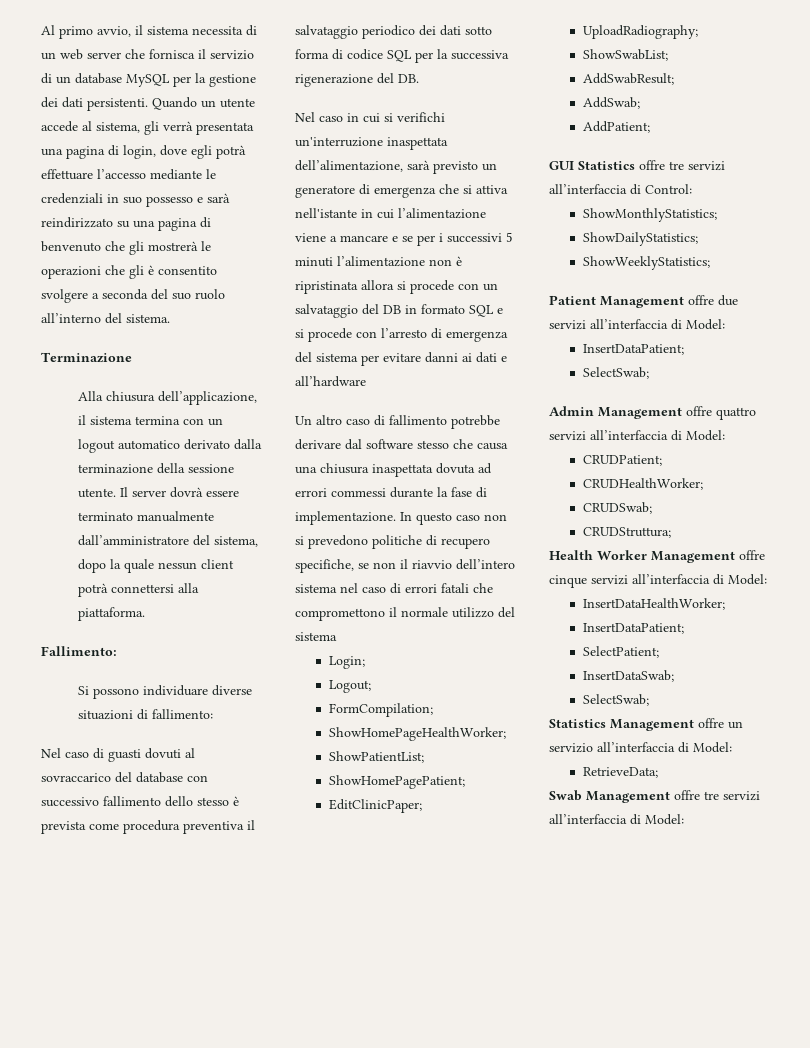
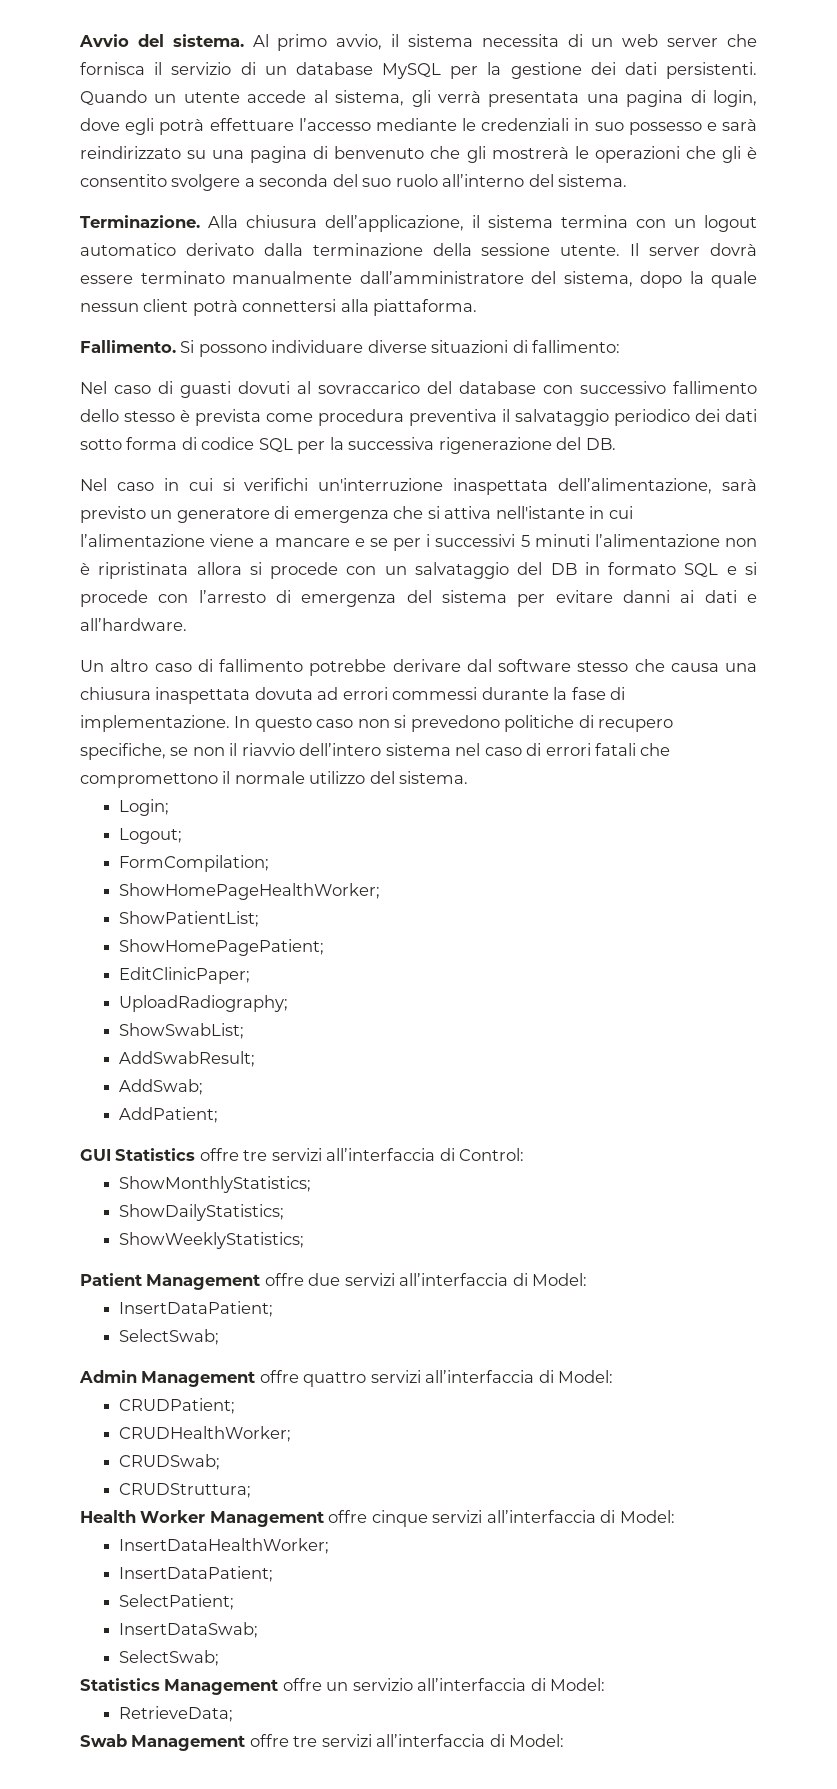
(41, 30) none -> [79,34,244,47] Avvio del sistema.
[41,352,132,363] Terminazione // -> [80,215,200,228] Terminazione.
[41,646,117,656] Fallimento: // -> [80,340,176,353] Fallimento.
[295,376,366,387] all’hardware -> [80,618,187,631] all’hardware.
[295,632,337,641] sistema -> [399,771,469,784] sistema.

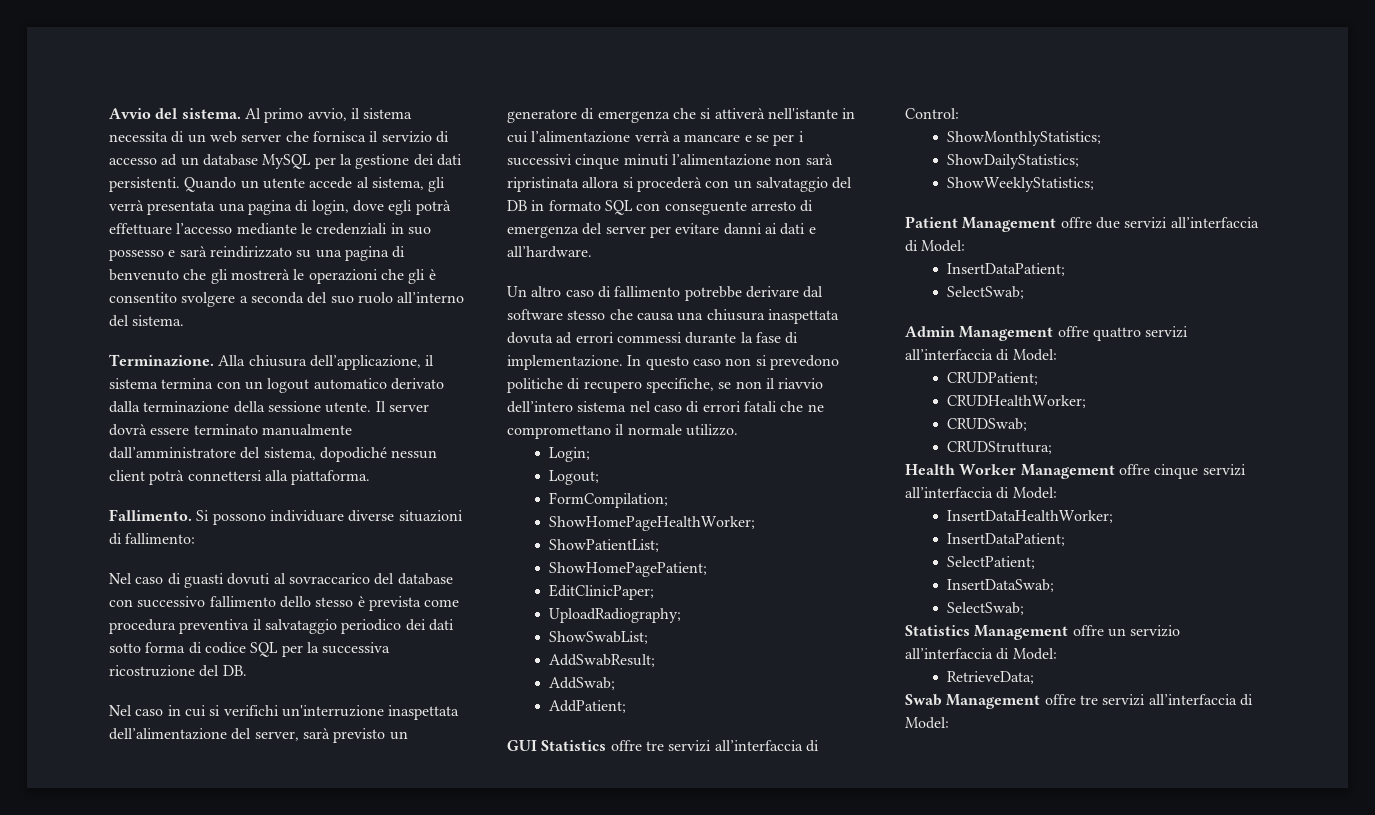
(256, 68) none -> [109,154,178,166] accesso ad
[640,271,757,288] dopo la quale -> [319,447,387,462] dopodiché
[438,437,552,454] rigenerazione -> [109,665,195,677] ricostruzione
[558,478,713,494] dell’alimentazione, -> [109,728,299,741] dell’alimentazione del server,
[444,506,492,519] attiva -> [714,108,765,119] attiverà
[210,534,255,547] viene -> [634,131,670,142] verrà
[520,535,530,547] 5 -> [575,154,620,169] cinque
[80,562,90,575] è -> [805,154,833,165] sarà
[270,562,339,579] procede -> [636,177,702,192] procederà
[726,562,758,575] [80,590,266,607] e si procede con l’arresto -> [636,201,796,215] con conseguente arresto
[442,590,507,603] sistema -> [605,226,646,234] server
[80,771,469,788] compromettono il normale utilizzo del sistema. -> [807,404,824,412] [507,424,738,439] ne compromettano il normale utilizzo.

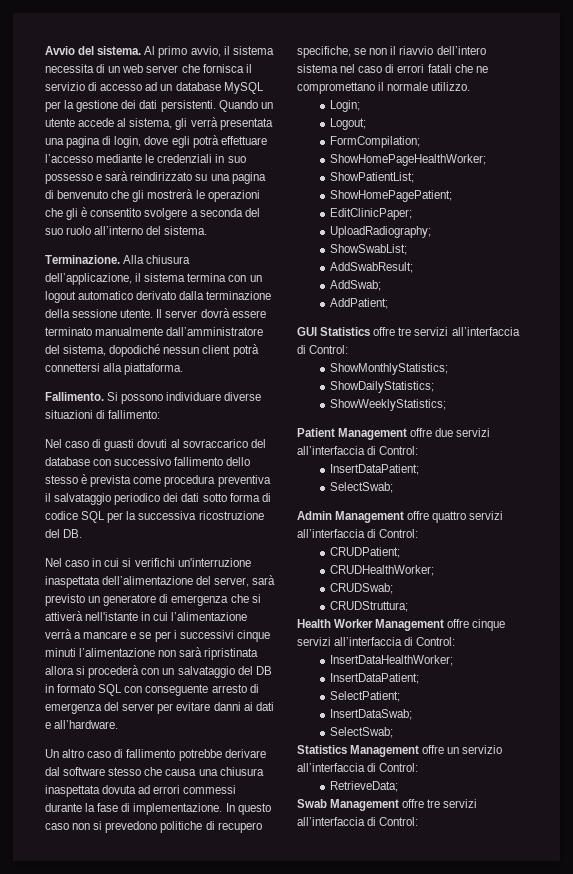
[921,240,966,252] Model: -> [379,446,419,455] Control:
[1012,349,1057,361] Model: -> [379,529,419,538] Control:
[1012,487,1057,499] Model: -> [416,637,456,646] Control:
[1012,648,1057,660] Model: -> [379,763,419,772] Control:
[905,717,949,729] Model: -> [379,817,419,826] Control:

